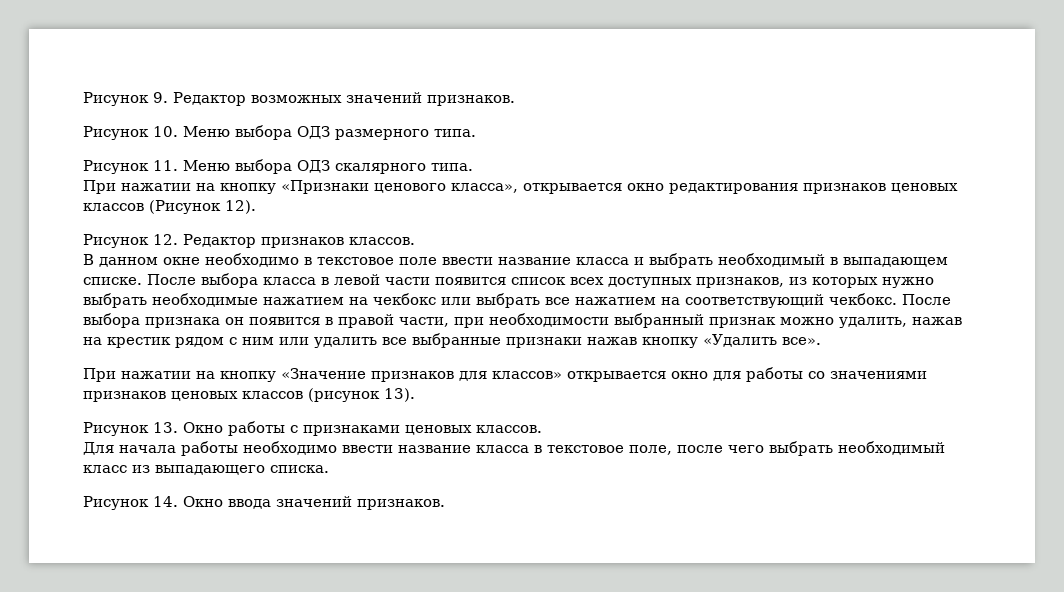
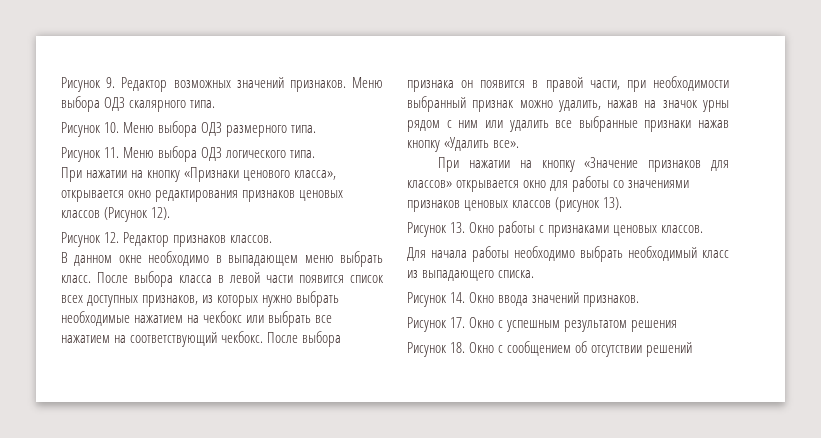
(515, 100) none -> [352,77,383,88] [61,96,216,112] Меню выбора ОДЗ скалярного типа.
[335,163,426,174] скалярного -> [225,150,287,158] логического
[317,253,948,268] [83,277,142,285] текстовое поле ввести название класса и выбрать необходимый в выпадающем списке. -> [228,251,384,267] [61,275,91,283] выпадающем меню выбрать класс.
[107,337,171,348] крестик -> [662,100,729,112] значок урны
[342,445,764,455] ввести название класса в текстовое поле, после чего -> (575, 253) none
(445, 504) none -> [407,317,678,332] [407,341,693,357] // Рисунок 17. Окно с успешным результатом решения // Рисунок 18. Окно с сообщением об отсутствии решений

